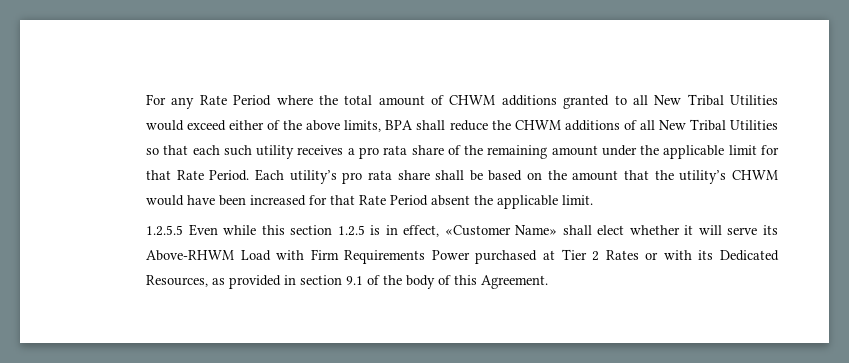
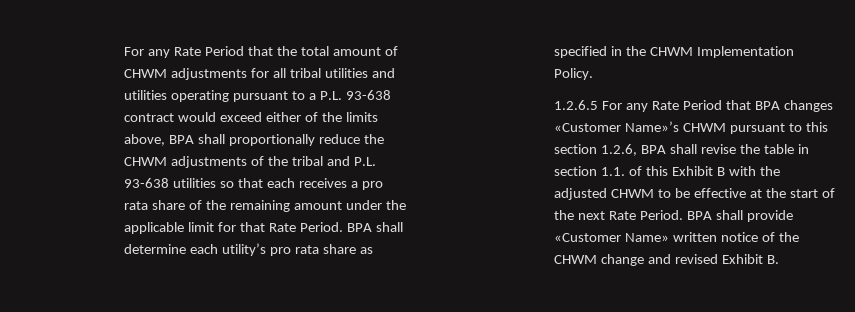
[146,94,313,109] For any Rate Period where -> [124,46,274,58] For any Rate Period that
[501,94,779,109] additions granted to all New Tribal Utilities -> [171,68,395,80] [124,90,391,102] [124,113,175,122] adjustments for all tribal utilities and utilities operating pursuant to a P.L. 93-638 contract
[306,120,446,132] above limits, BPA shall -> [345,112,378,122] [124,134,316,146] limits above, BPA shall proportionally
[564,119,779,131] additions of all New Tribal Utilities -> [171,156,376,168] [124,178,217,188] adjustments of the tribal and P.L. 93-638 utilities
[223,145,295,159] such utility -> (296, 183) none
[254,169,778,184] [146,195,594,209] [146,224,779,237] [146,249,779,264] [146,275,549,289] Each utility’s pro rata share shall be based on the amount that the utility’s CHWM would have been increased for that Rate Period absent the applicable limit. // 1.2.5.5 Even while this section 1.2.5 is in effect, «Customer Name» shall elect whether it will serve its Above-RHWM Load with Firm Requirements Power purchased at Tier 2 Rates or with its Dedicated Resources, as provided in section 9.1 of the body of this Agreement. -> [346,222,403,232] [124,243,373,256] [554,46,795,58] [554,68,594,80] [554,100,833,112] [554,121,828,134] [554,144,809,156] [554,166,780,176] [554,188,835,200] [554,210,793,222] [554,232,799,242] [554,254,779,266] BPA shall determine each utility’s pro rata share as specified in the CHWM Implementation Policy. // 1.2.6.5 For any Rate Period that BPA changes «Customer Name»’s CHWM pursuant to this section 1.2.6, BPA shall revise the table in section 1.1. of this Exhibit B with the adjusted CHWM to be effective at the start of the next Rate Period. BPA shall provide «Customer Name» written notice of the CHWM change and revised Exhibit B.

